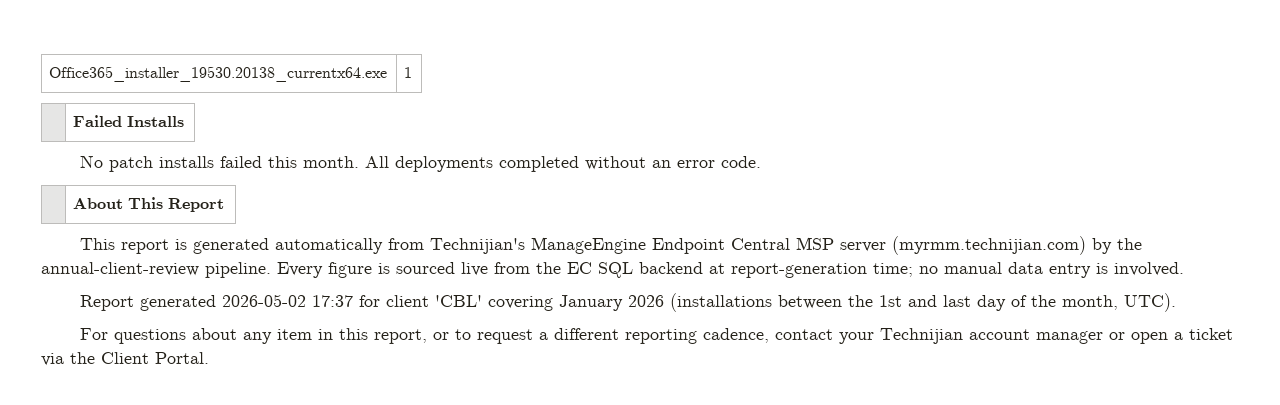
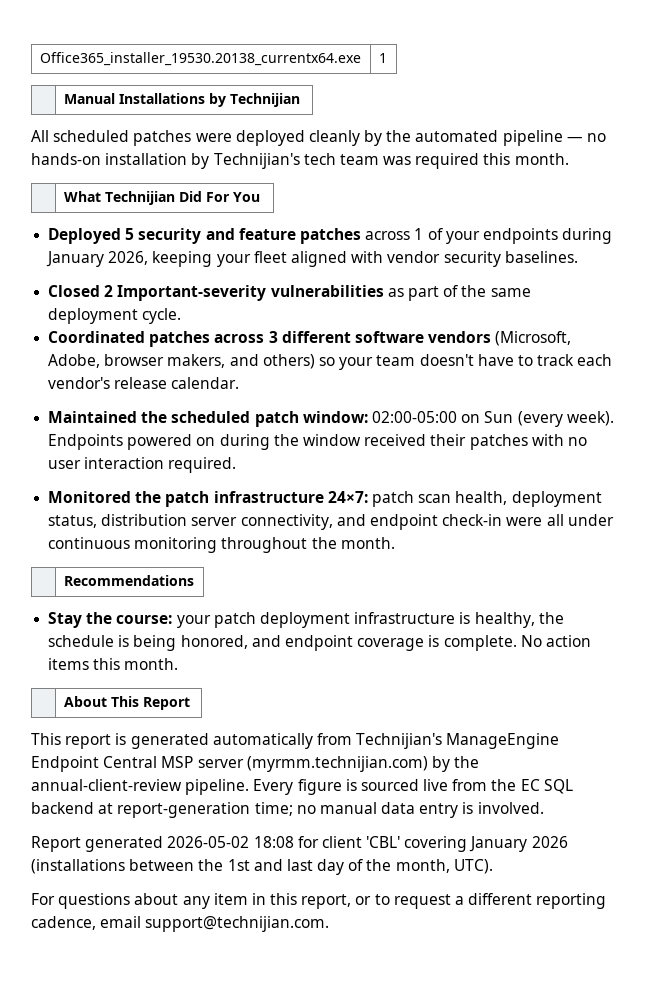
[73,115,185,127] [80,155,762,172] Failed Installs // No patch installs failed this month. All deployments completed without an error code. -> [63,93,300,107] [31,130,607,146] [31,153,569,169] [63,191,260,205] [48,228,613,244] [46,251,578,267] [48,285,531,301] [48,308,182,324] [48,331,572,347] [48,354,613,370] [48,377,240,389] [48,411,614,427] [48,434,587,450] [48,457,237,473] [48,491,602,507] [48,514,614,530] [48,537,395,553] [63,575,194,586] [48,612,564,628] [48,635,591,651] [48,658,179,670] Manual Installations by Technijian // All scheduled patches were deployed cleanly by the automated pipeline — no hands-on installation by Technijian's tech team was required this month. // | What Technijian Did For You // Deployed 5 security and feature patches across 1 of your endpoints during January 2026, keeping your fleet aligned with vendor security baselines. // Closed 2 Important-severity vulnerabilities as part of the same deployment cycle. // Coordinated patches across 3 different software vendors (Microsoft, Adobe, browser makers, and others) so your team doesn't have to track each vendor's release calendar. // Maintained the scheduled patch window: 02:00-05:00 on Sun (every week). Endpoints powered on during the window received their patches with no user interaction required. // Monitored the patch infrastructure 24×7: patch scan health, deployment status, distribution server connectivity, and endpoint check-in were all under continuous monitoring throughout the month. // | Recommendations // Stay the course: your patch deployment infrastructure is healthy, the schedule is being honored, and endpoint coverage is complete. No action items this month.
[312,295,354,307] 17:37 -> [253,836,294,848] 18:08
[775,328,1234,344] [41,352,209,366] contact your Technijian account manager or open a ticket via the Client Portal. -> [100,916,330,932] email support@technijian.com.

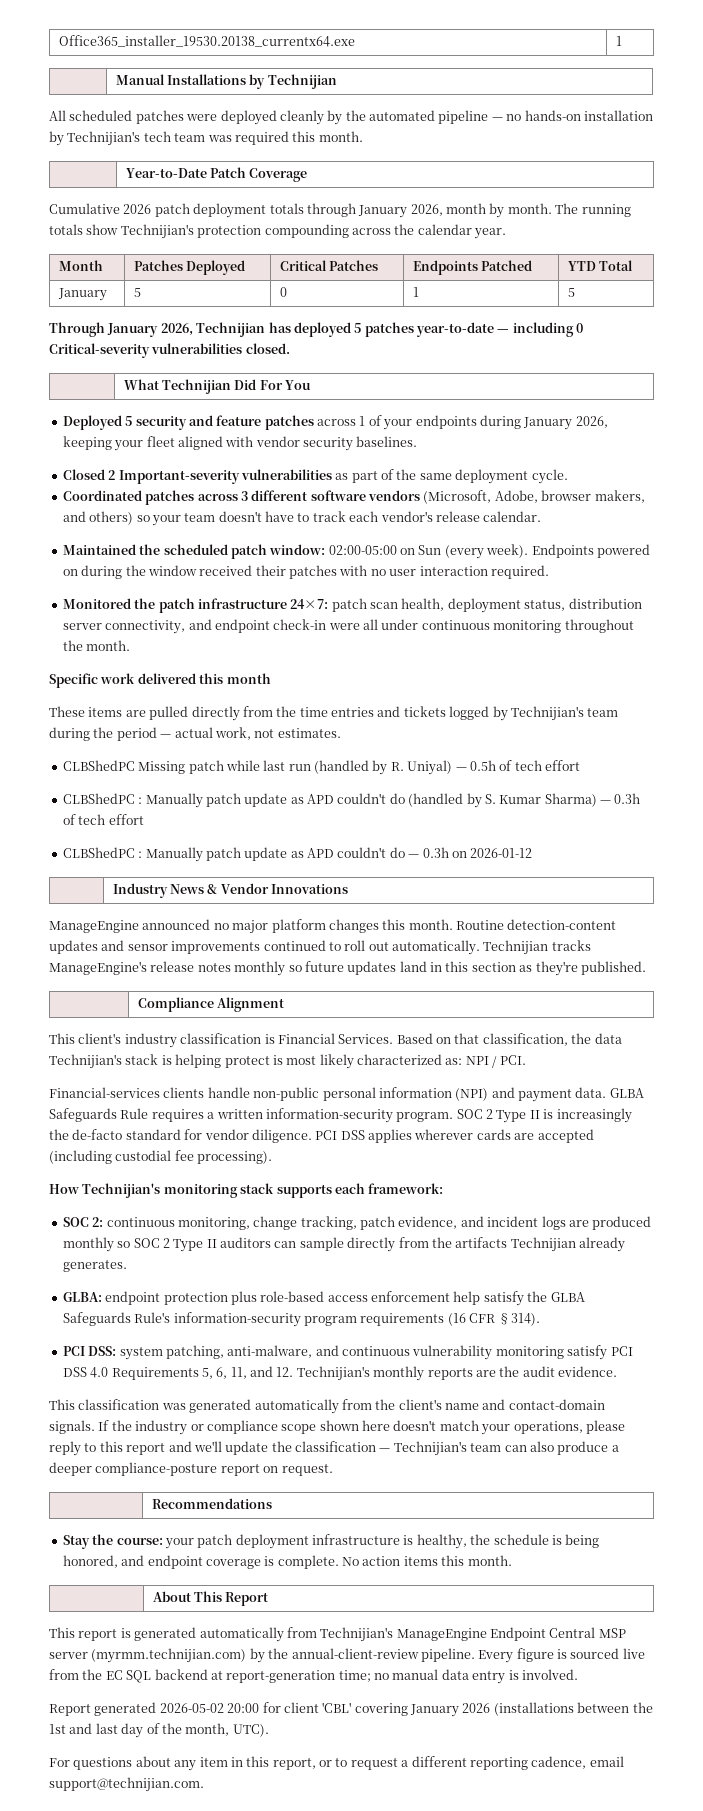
(569, 159) none -> [125,167,308,182] [49,203,631,218] [49,224,506,239] [58,260,103,271] [133,260,246,275] [279,260,379,271] [412,260,533,275] [567,260,634,271] [57,288,107,301] [133,288,141,297] [279,287,287,297] [412,287,419,297] [567,288,575,297] [49,322,584,337] [49,343,290,358] // | Year-to-Date Patch Coverage // Cumulative 2026 patch deployment totals through January 2026, month by month. The running totals show Technijian's protection compounding across the calendar year. // Month | Patches Deployed | Critical Patches | Endpoints Patched | YTD Total // January | 5 | 0 | 1 | 5 // Through January 2026, Technijian has deployed 5 patches year-to-date — including 0 Critical-severity vulnerabilities closed.
(395, 543) none -> [49,673,271,688] [49,706,619,721] [49,727,341,741] [62,760,580,775] [62,793,641,808] [62,814,144,825] [62,847,533,862] [112,883,349,898] [49,919,617,934] [49,940,591,955] [49,961,646,976] [137,997,285,1012] [49,1033,622,1048] [49,1054,526,1069] [49,1087,644,1102] [49,1108,632,1123] [49,1129,594,1143] [49,1150,273,1164] [49,1183,444,1198] [62,1216,652,1230] [62,1237,625,1252] [62,1260,127,1272] [62,1291,585,1306] [62,1312,541,1327] [62,1345,633,1360] [62,1366,617,1381] [49,1399,605,1414] [49,1420,625,1435] [49,1441,619,1456] [49,1462,333,1476] // Specific work delivered this month // These items are pulled directly from the time entries and tickets logged by Technijian's team during the period — actual work, not estimates. // CLBShedPC Missing patch while last run (handled by R. Uniyal) — 0.5h of tech effort // CLBShedPC : Manually patch update as APD couldn't do (handled by S. Kumar Sharma) — 0.3h of tech effort // CLBShedPC : Manually patch update as APD couldn't do — 0.3h on 2026-01-12 // | Industry News & Vendor Innovations // ManageEngine announced no major platform changes this month. Routine detection-content updates and sensor improvements continued to roll out automatically. Technijian tracks ManageEngine's release notes monthly so future updates land in this section as they're published. // | Compliance Alignment // This client's industry classification is Financial Services. Based on that classification, the data Technijian's stack is helping protect is most likely characterized as: NPI / PCI. // Financial-services clients handle non-public personal information (NPI) and payment data. GLBA Safeguards Rule requires a written information-security program. SOC 2 Type II is increasingly the de-facto standard for vendor diligence. PCI DSS applies wherever cards are accepted (including custodial fee processing). // How Technijian's monitoring stack supports each framework: // SOC 2: continuous monitoring, change tracking, patch evidence, and incident logs are produced monthly so SOC 2 Type II auditors can sample directly from the artifacts Technijian already generates. // GLBA: endpoint protection plus role-based access enforcement help satisfy the GLBA Safeguards Rule's information-security program requirements (16 CFR §314). // PCI DSS: system patching, anti-malware, and continuous vulnerability monitoring satisfy PCI DSS 4.0 Requirements 5, 6, 11, and 12. Technijian's monthly reports are the audit evidence. // This classification was generated automatically from the client's name and contact-domain signals. If the industry or compliance scope shown here doesn't match your operations, please reply to this report and we'll update the classification — Technijian's team can also produce a deeper compliance-posture report on request.
[253,836,294,848] 18:08 -> [227,1703,260,1713] 20:00

